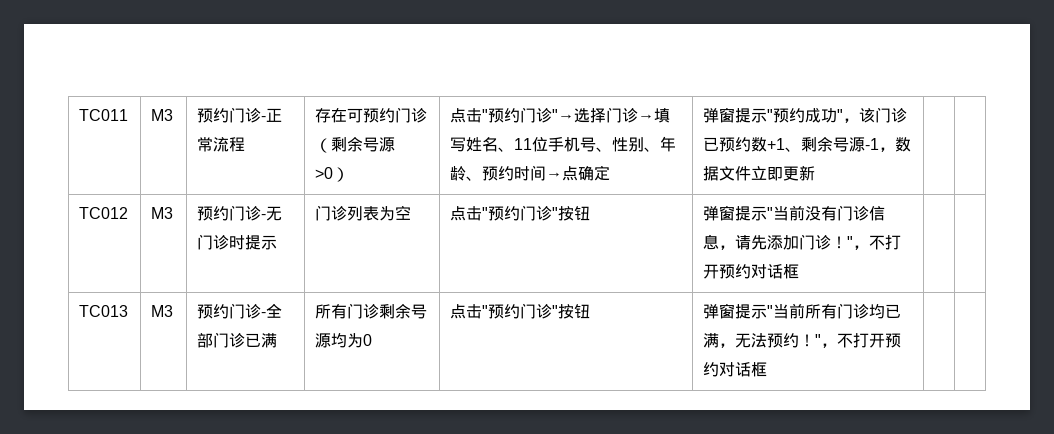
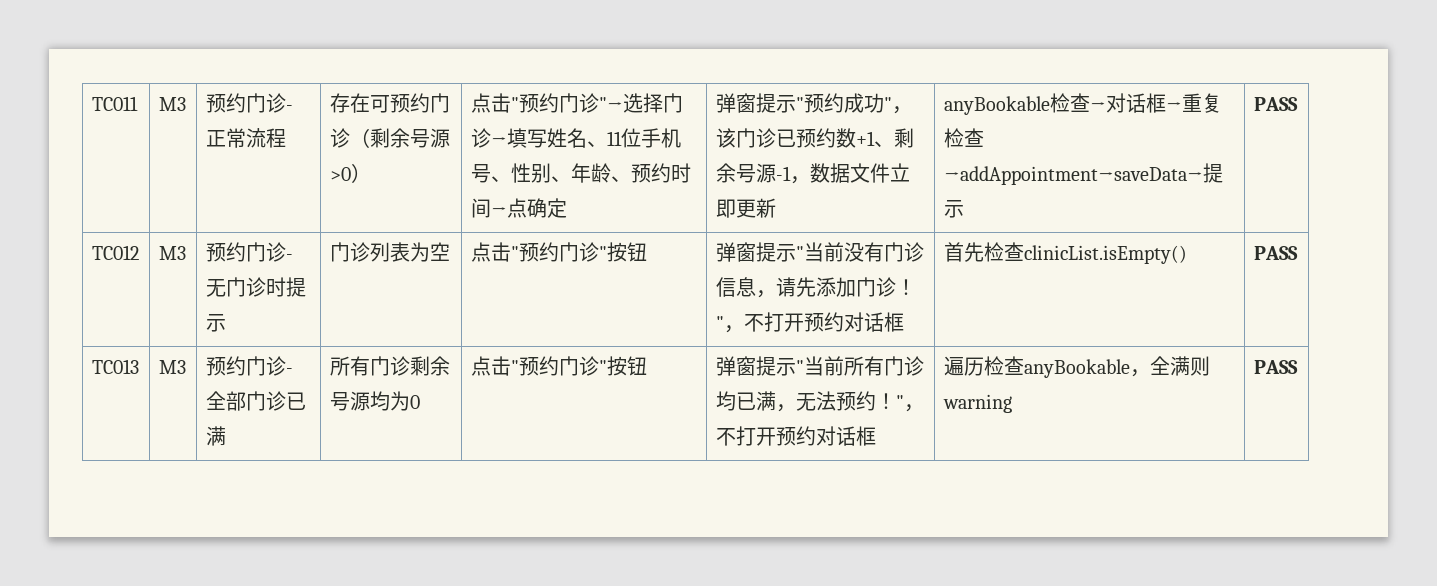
(816, 173) | -> [943,93,1222,115] [943,128,984,148] [943,163,1223,185] [943,200,964,218] [1253,97,1298,111] anyBookable检查→对话框→重复检查→addAppointment→saveData→提示 | PASS
(800, 271) | -> [943,242,1187,264] [1253,246,1298,260] 首先检查clinicList.isEmpty() | PASS
(768, 369) | -> [943,356,1210,378] [942,394,1012,413] [1253,360,1298,374] 遍历检查anyBookable，全满则warning | PASS

